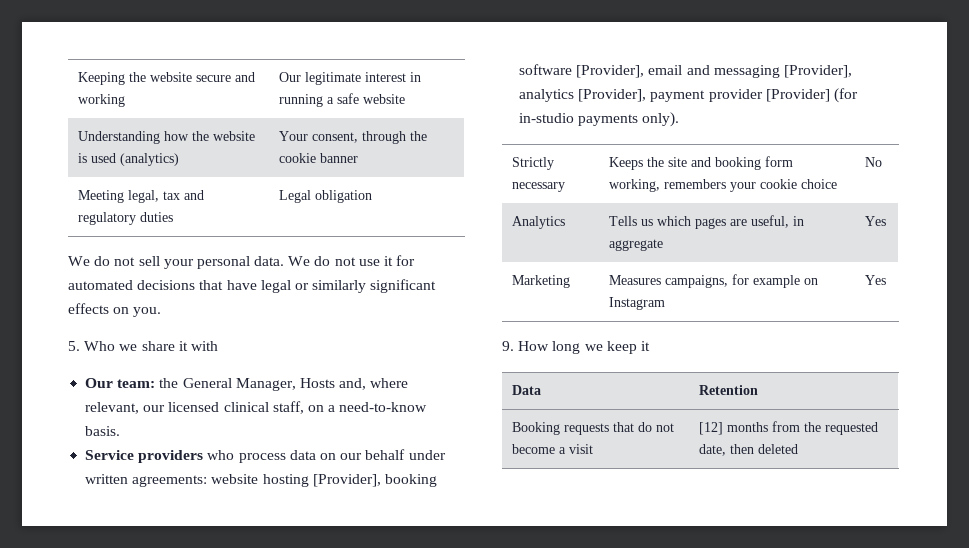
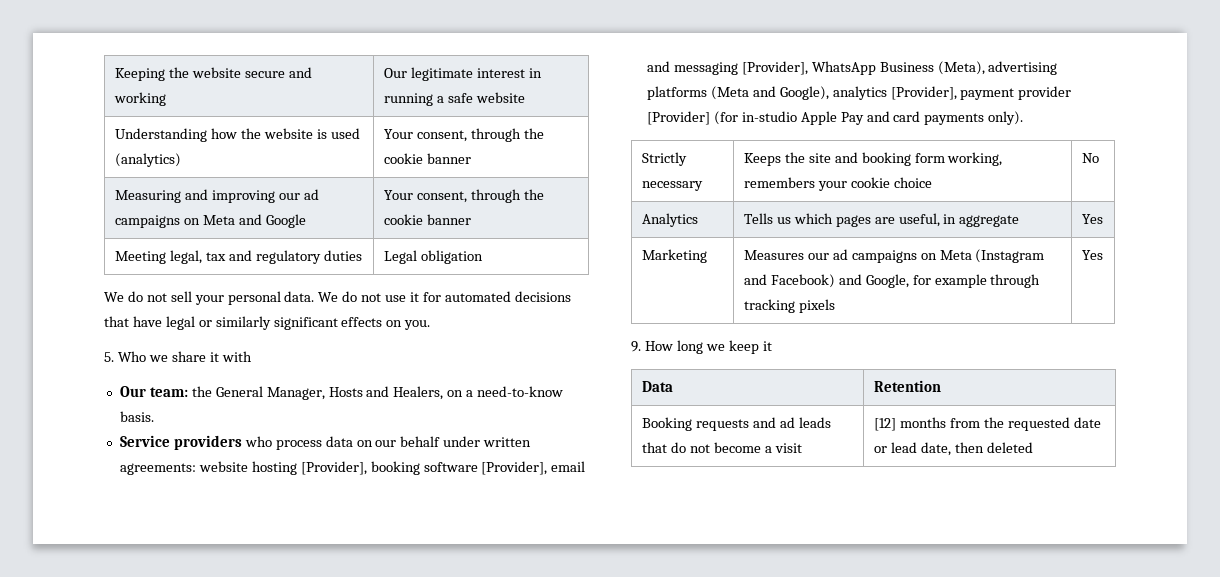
(359, 158) none -> [114,189,319,203] [114,214,306,228] [383,189,544,203] [383,214,471,225] // Measuring and improving our ad campaigns on Meta and Google | Your consent, through the cookie banner
[339,378,409,390] [85,401,304,414] and, where relevant, our licensed clinical staff, -> [366,386,444,400] and Healers,
(852, 71) none -> [811,61,1058,75] [646,86,829,100] WhatsApp Business (Meta), advertising platforms (Meta and Google),
(575, 118) none -> [800,111,921,125] Apple Pay and card
[665,274,819,288] [609,297,666,310] campaigns, for example on Instagram -> [807,249,1045,263] [743,274,1041,288] [743,299,835,313] our ad campaigns on Meta (Instagram and Facebook) and Google, for example through tracking pixels
(610, 429) none -> [752,417,831,428] and ad leads
(879, 428) none -> [1073,417,1101,428] [873,442,917,453] date or lead

